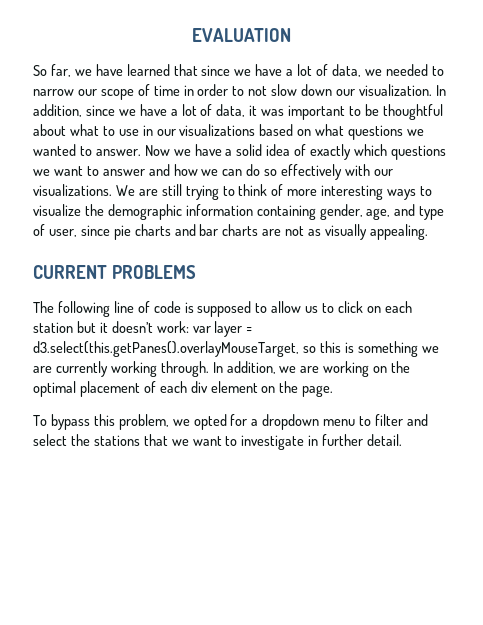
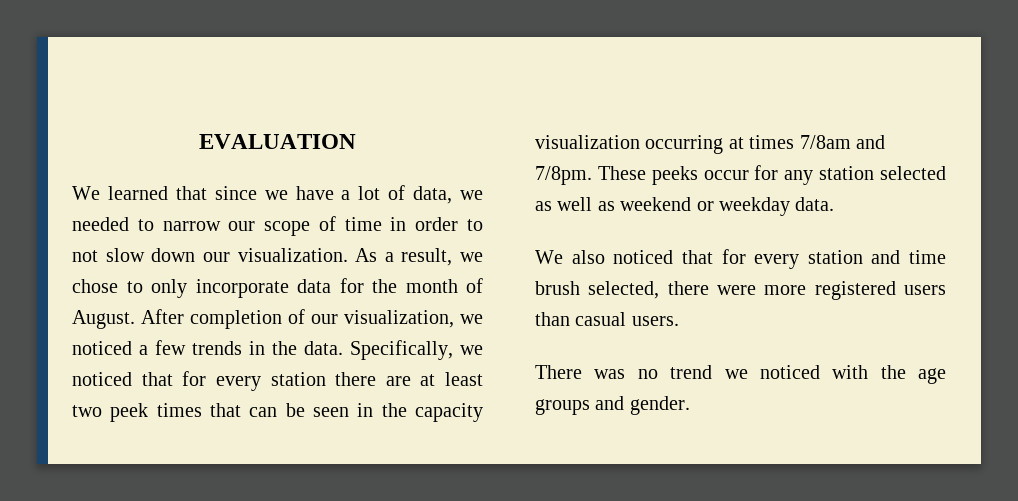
[33,64,123,77] So far, we have -> [72,186,100,200] We
[435,85,446,96] [33,104,443,120] [33,124,425,140] [33,144,446,160] [33,164,393,180] [33,184,433,200] [33,204,445,220] [33,224,428,240] [33,265,196,279] [33,301,412,317] [33,321,253,337] [33,341,439,357] [33,361,411,377] [33,381,334,397] [33,414,428,430] [33,434,403,450] In addition, since we have a lot of data, it was important to be thoughtful about what to use in our visualizations based on what questions we wanted to answer. Now we have a solid idea of exactly which questions we want to answer and how we can do so effectively with our visualizations. We are still trying to think of more interesting ways to visualize the demographic information containing gender, age, and type of user, since pie charts and bar charts are not as visually appealing. // CURRENT PROBLEMS // The following line of code is supposed to allow us to click on each station but it doesn’t work: var layer = d3.select(this.getPanes().overlayMouseTarget, so this is something we are currently working through. In addition, we are working on the optimal placement of each div element on the page. // To bypass this problem, we opted for a dropdown menu to filter and select the stations that we want to investigate in further detail. -> [355,248,483,266] [72,278,483,298] [72,309,483,329] [72,340,483,360] [72,371,483,391] [72,403,483,422] [535,135,885,154] [535,165,946,185] [535,197,835,216] [535,249,946,269] [535,281,946,300] [535,312,679,326] [535,365,946,384] [535,396,690,415] As a result, we chose to only incorporate data for the month of August. After completion of our visualization, we noticed a few trends in the data. Specifically, we noticed that for every station there are at least two peek times that can be seen in the capacity visualization occurring at times 7/8am and 7/8pm. These peeks occur for any station selected as well as weekend or weekday data. // We also noticed that for every station and time brush selected, there were more registered users than casual users. // There was no trend we noticed with the age groups and gender.

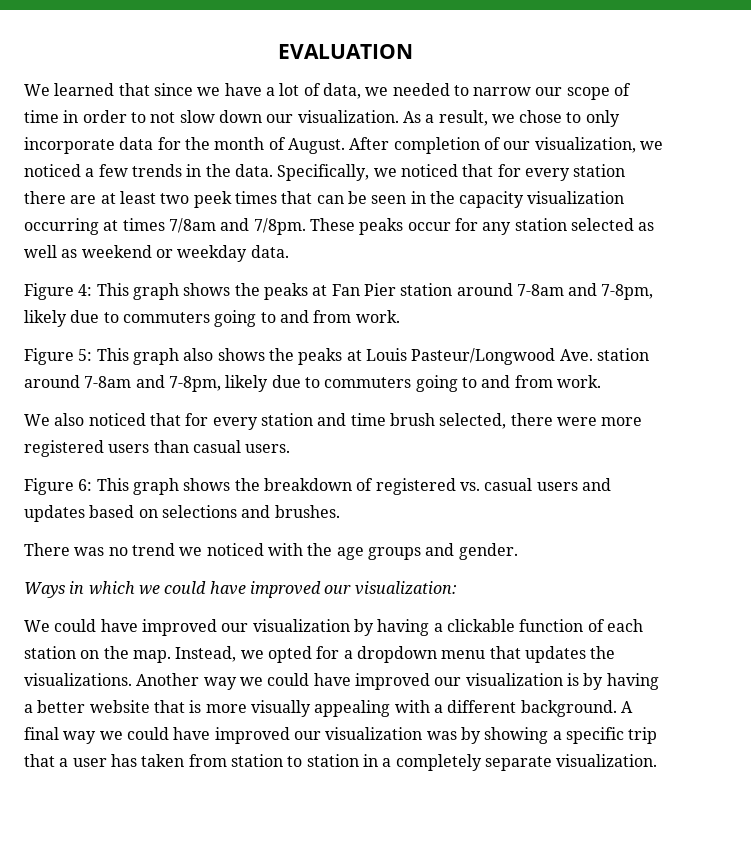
[651,166,698,185] peeks -> [359,218,404,235] peaks
(835, 204) none -> [24,283,654,300] [24,310,400,327] [24,348,649,365] [24,375,601,392] // Figure 4: This graph shows the peaks at Fan Pier station around 7-8am and 7-8pm, likely due to commuters going to and from work. // Figure 5: This graph also shows the peaks at Louis Pasteur/Longwood Ave. station around 7-8am and 7-8pm, likely due to commuters going to and from work.
(679, 321) none -> [24,478,611,495] [24,505,340,522] // Figure 6: This graph shows the breakdown of registered vs. casual users and updates based on selections and brushes.
(690, 405) none -> [24,581,457,598] [24,619,643,636] [24,646,616,663] [24,673,659,690] [24,700,633,717] [24,727,658,744] [24,754,658,771] // Ways in which we could have improved our visualization: // We could have improved our visualization by having a clickable function of each station on the map. Instead, we opted for a dropdown menu that updates the visualizations. Another way we could have improved our visualization is by having a better website that is more visually appealing with a different background. A final way we could have improved our visualization was by showing a specific trip that a user has taken from station to station in a completely separate visualization.

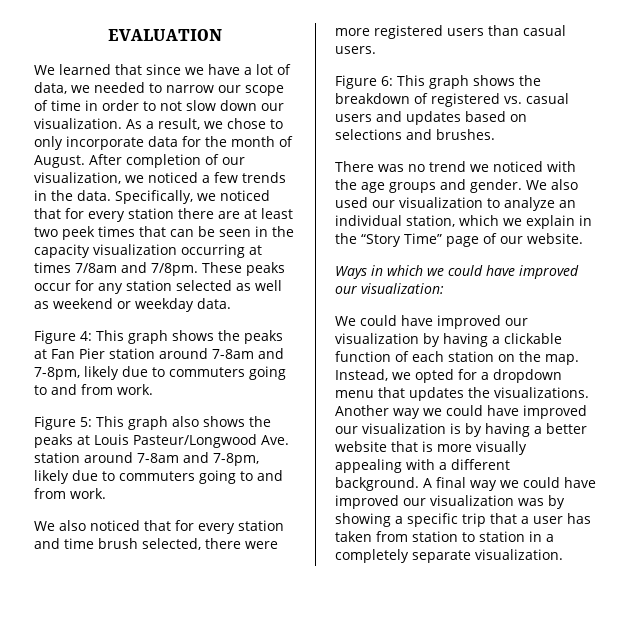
(518, 551) none -> [526,179,578,190] [335,197,576,211] [335,215,592,229] [335,233,583,247] We also used our visualization to analyze an individual station, which we explain in the “Story Time” page of our website.

